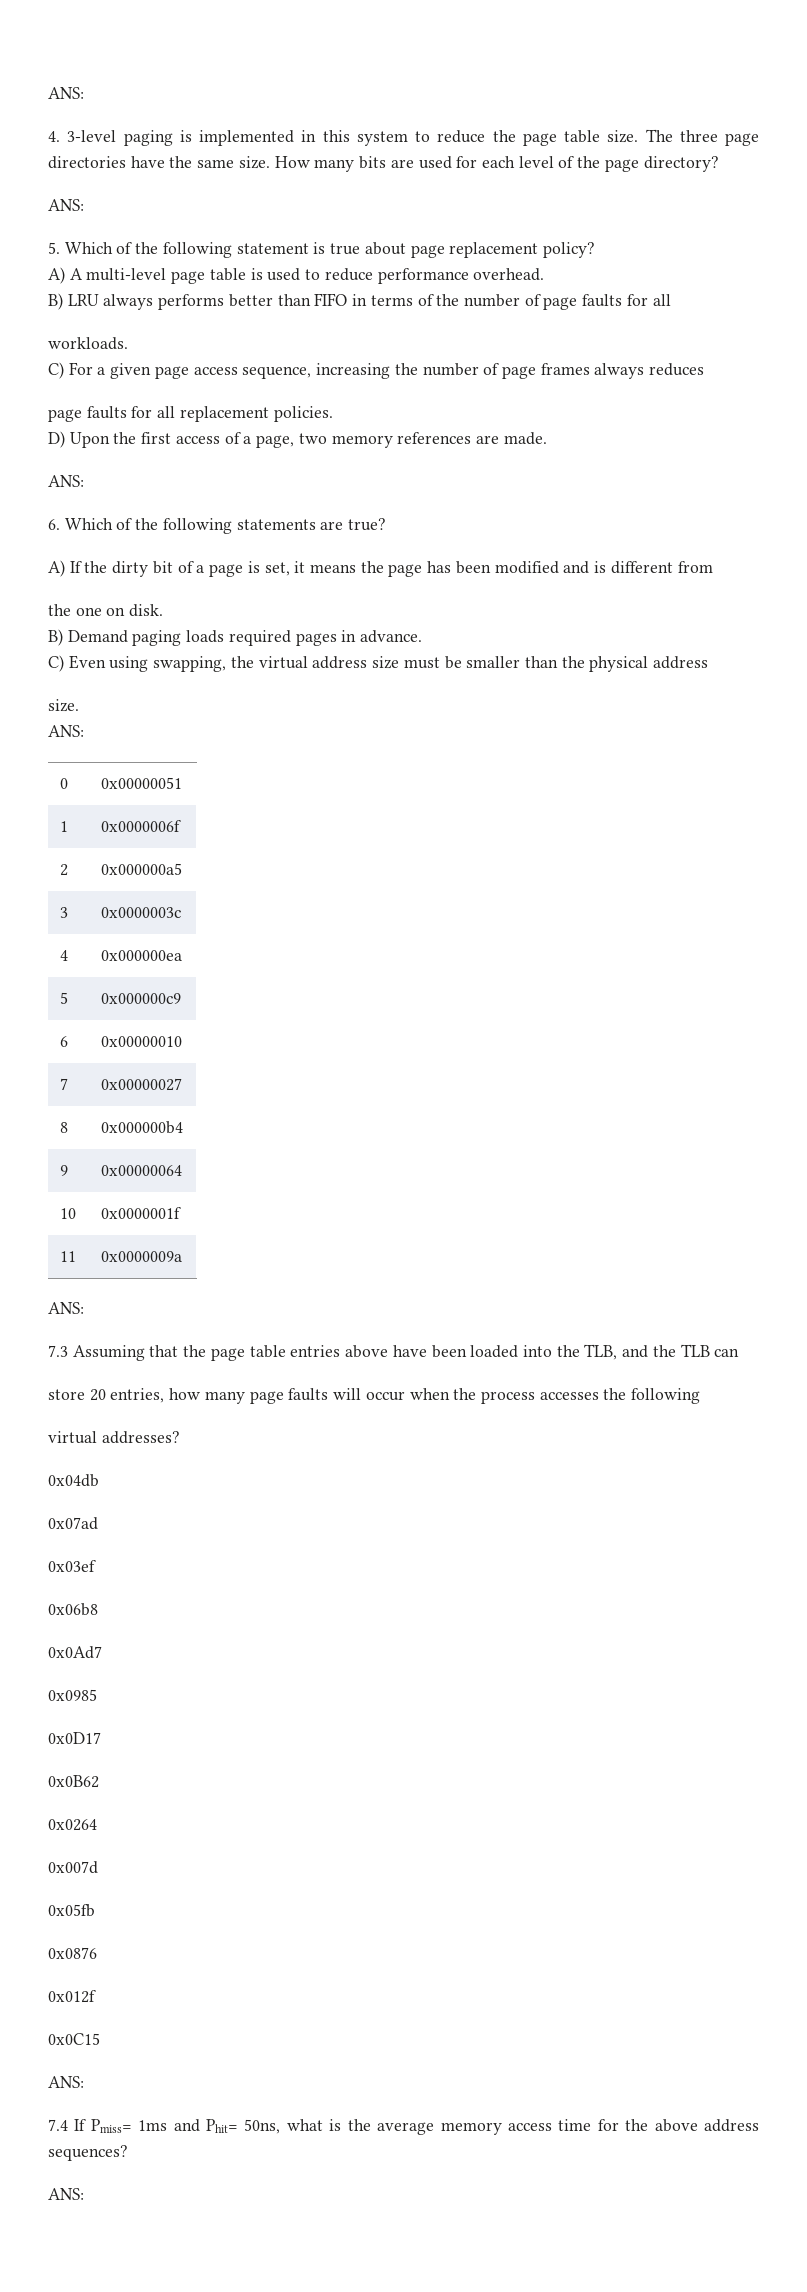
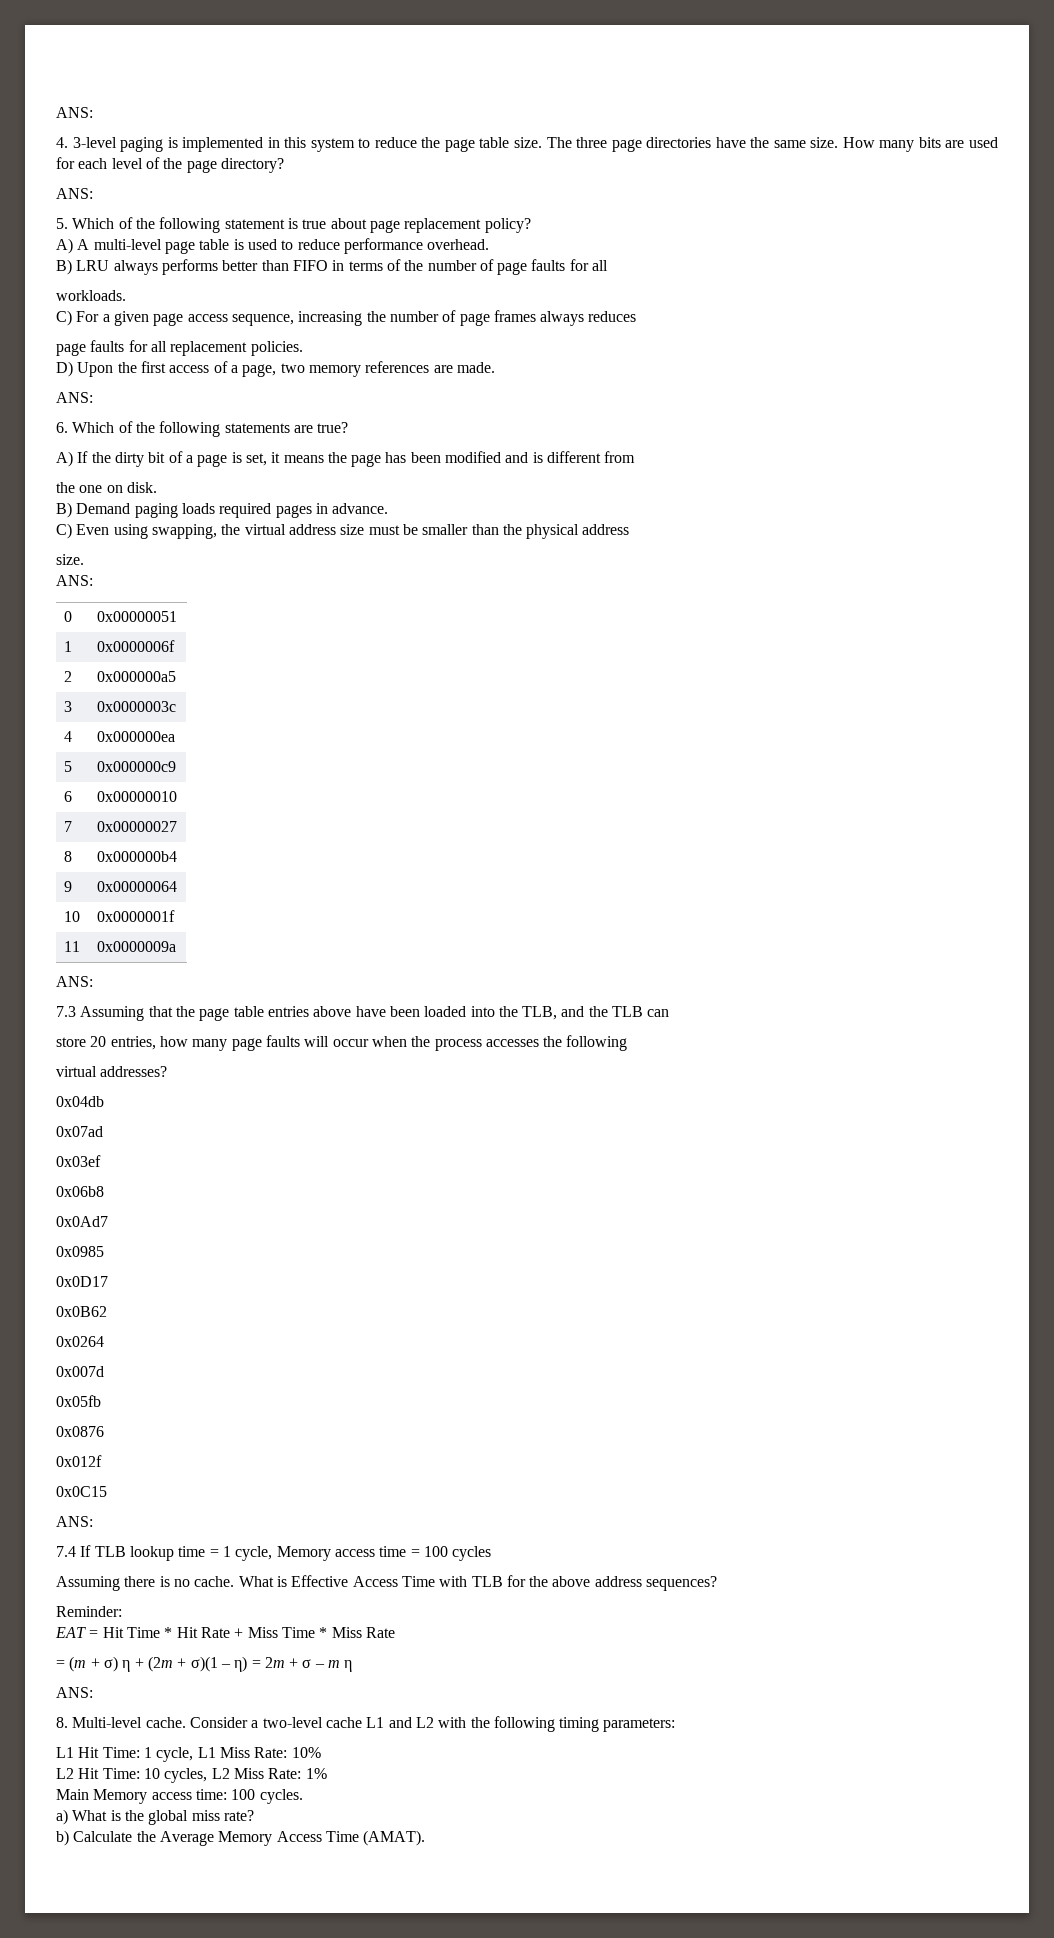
[90,2119,592,2135] Pmiss= 1ms and Phit= 50ns, what is the average memory access time -> [94,1546,492,1561] [56,1575,503,1591] TLB lookup time = 1 cycle, Memory access time = 100 cycles // Assuming there is no cache. What is Effective Access Time with TLB
[48,2188,84,2200] ANS: -> [56,1606,122,1617] [55,1627,395,1638] [56,1656,353,1672] [56,1687,93,1698] [56,1716,676,1732] [56,1747,321,1762] [56,1768,327,1783] [56,1789,303,1804] [56,1809,254,1825] [56,1830,426,1846] Reminder: // EAT = Hit Time * Hit Rate + Miss Time * Miss Rate // = (m + σ) η + (2m + σ)(1 – η) = 2m + σ – m η // ANS: // 8. Multi-level cache. Consider a two-level cache L1 and L2 with the following timing parameters: // L1 Hit Time: 1 cycle, L1 Miss Rate: 10% // L2 Hit Time: 10 cycles, L2 Miss Rate: 1% // Main Memory access time: 100 cycles. // a) What is the global miss rate? // b) Calculate the Average Memory Access Time (AMAT).

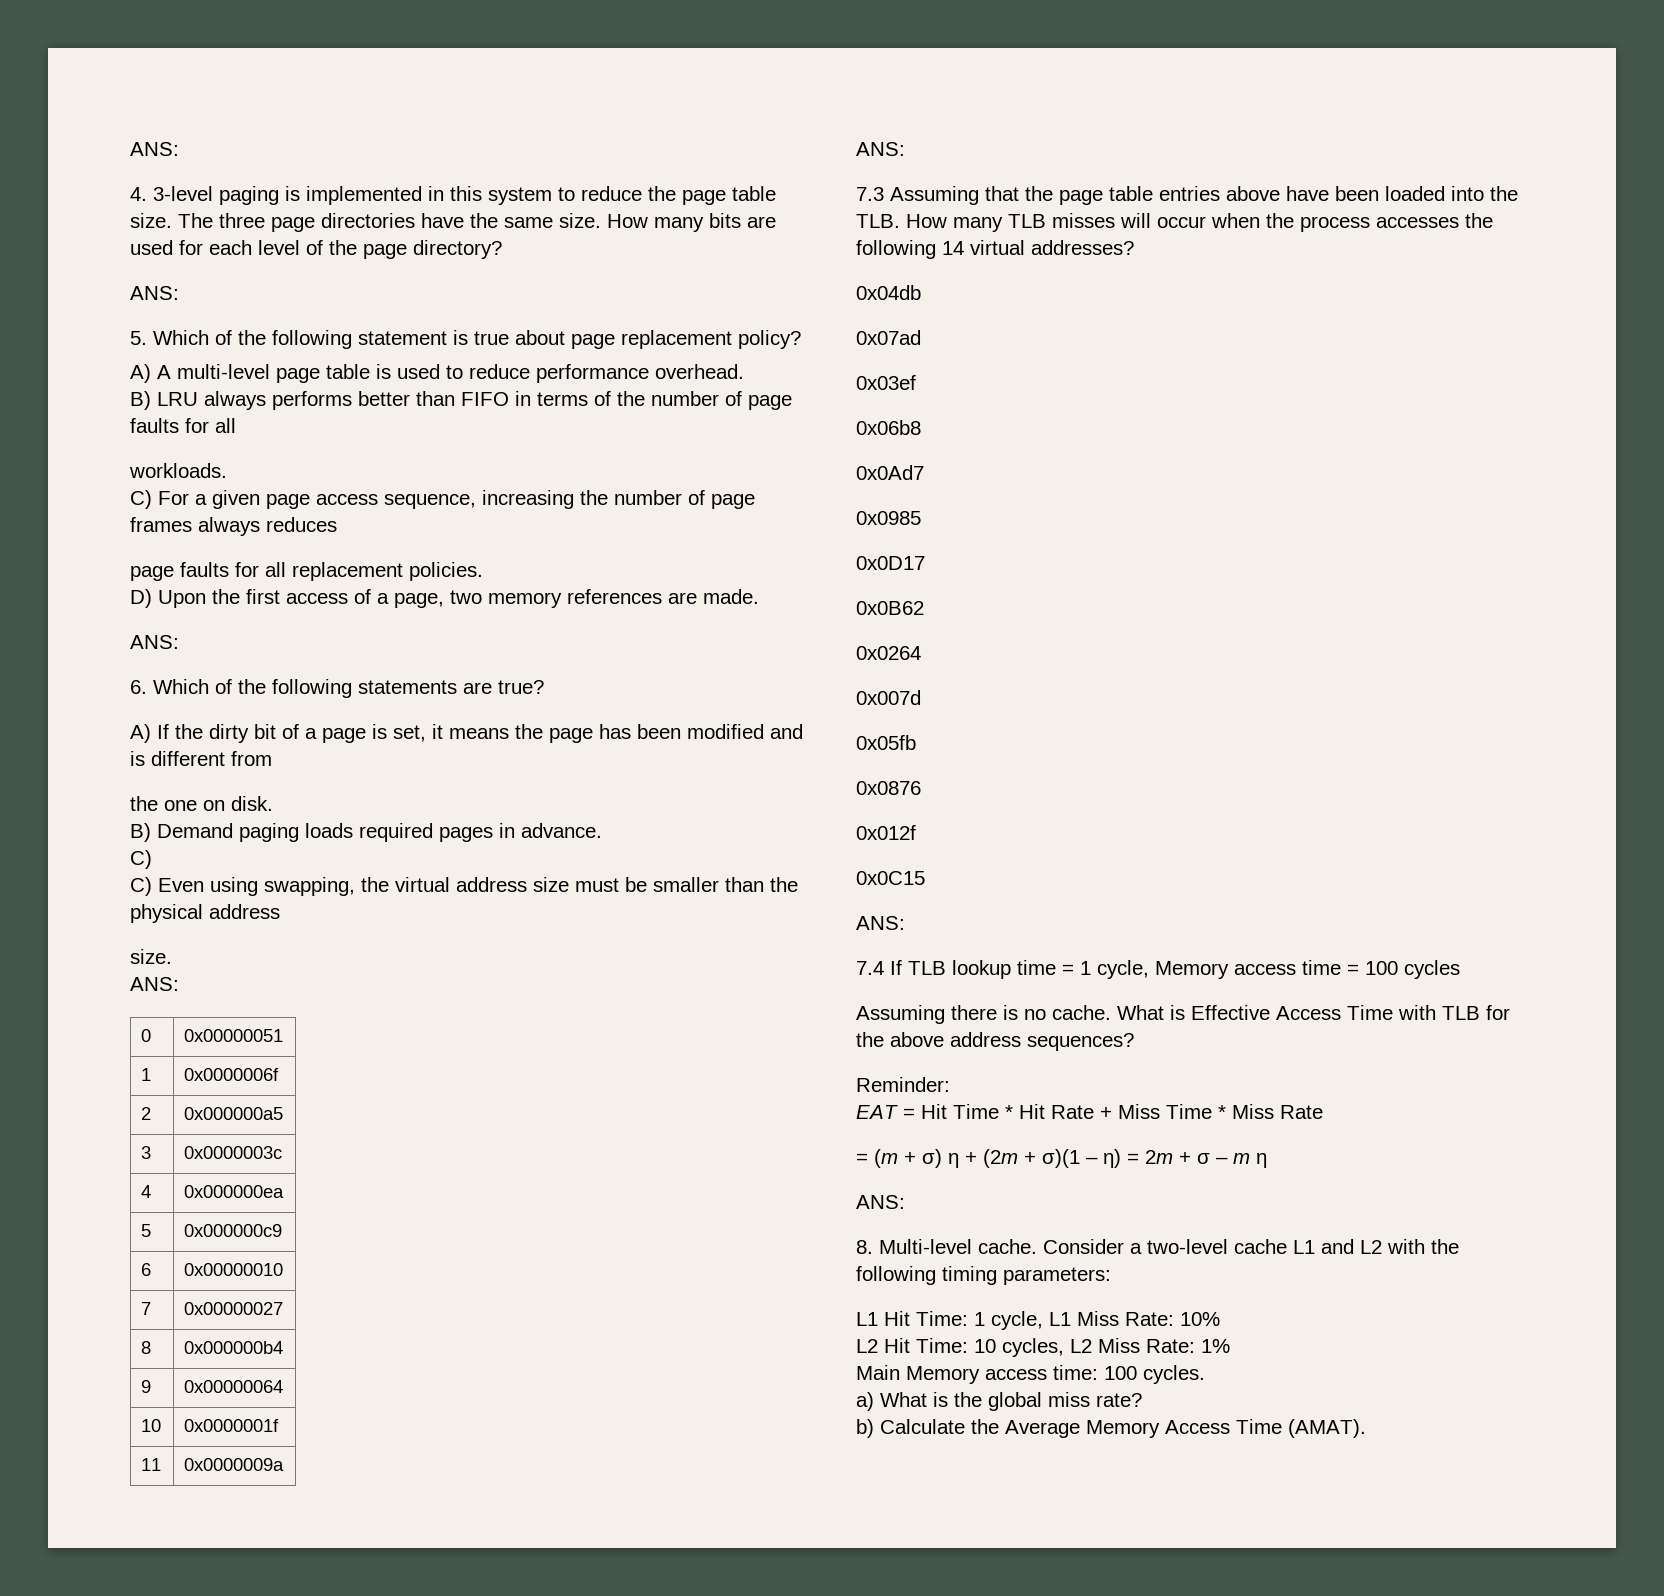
(72, 531) none -> [130,877,152,896] // C)
[522,1006,670,1020] [56,1035,300,1051] TLB, and the TLB can // store 20 entries, how many page faults -> [856,213,1115,232] TLB. How many TLB misses
(628, 1043) // -> [942,241,964,255] 14

